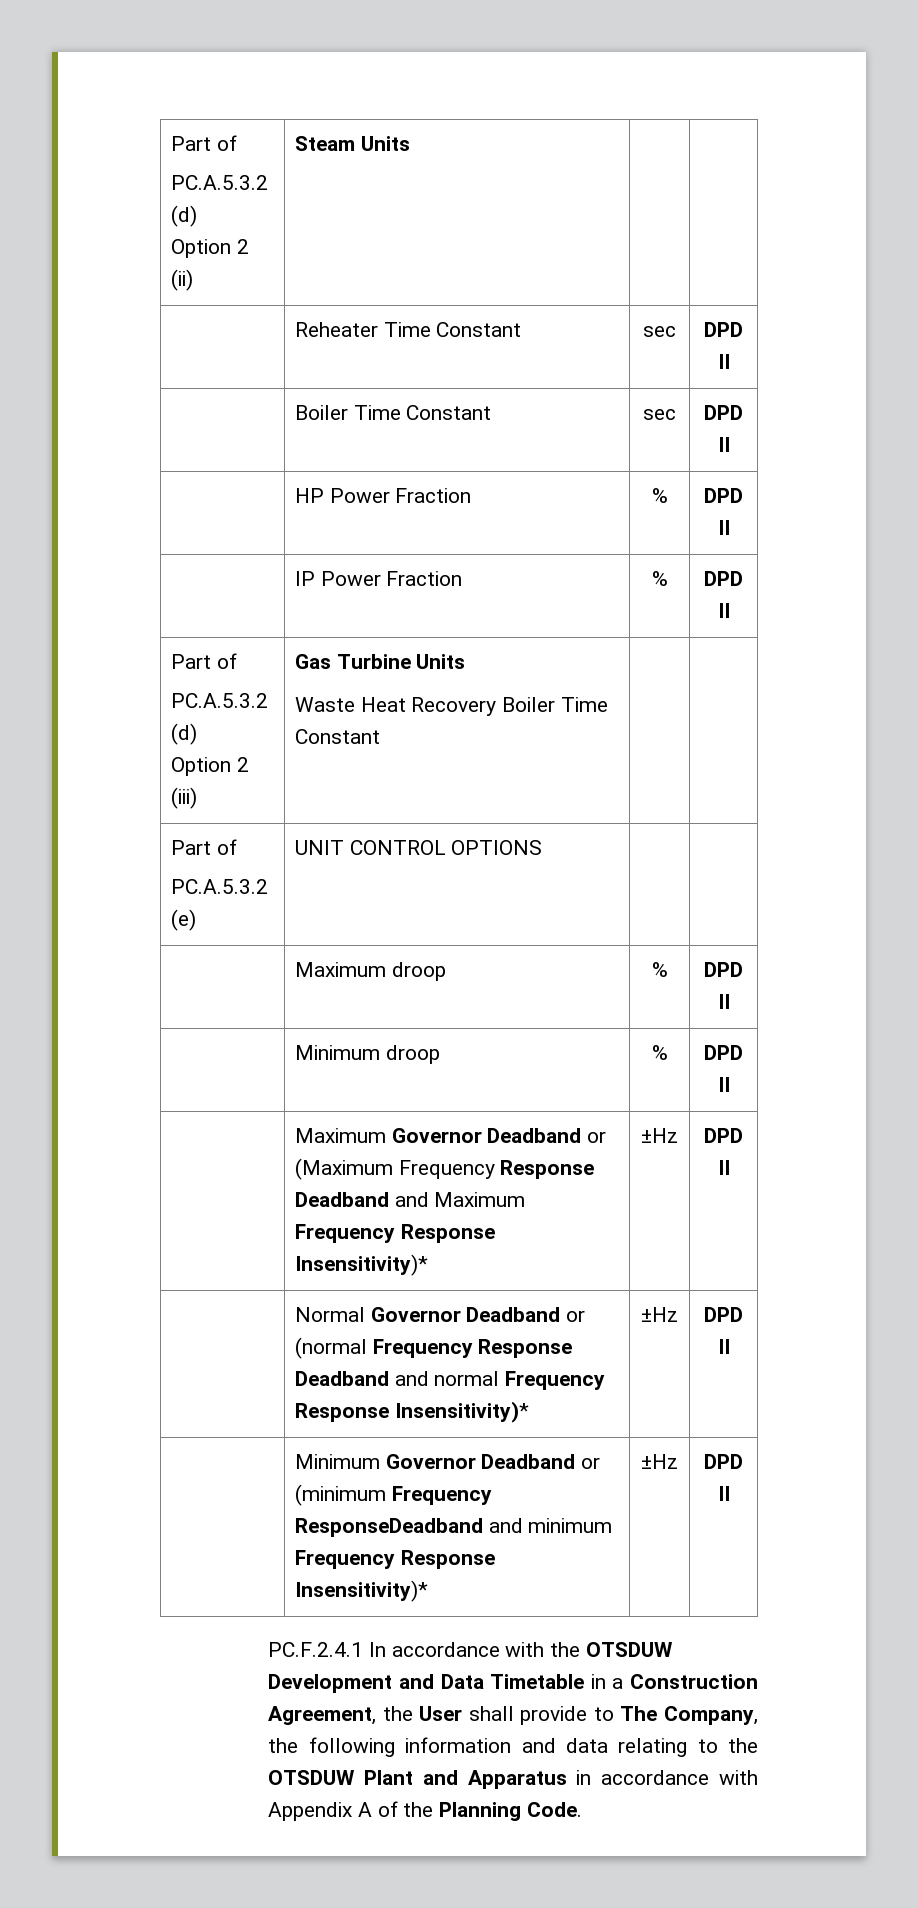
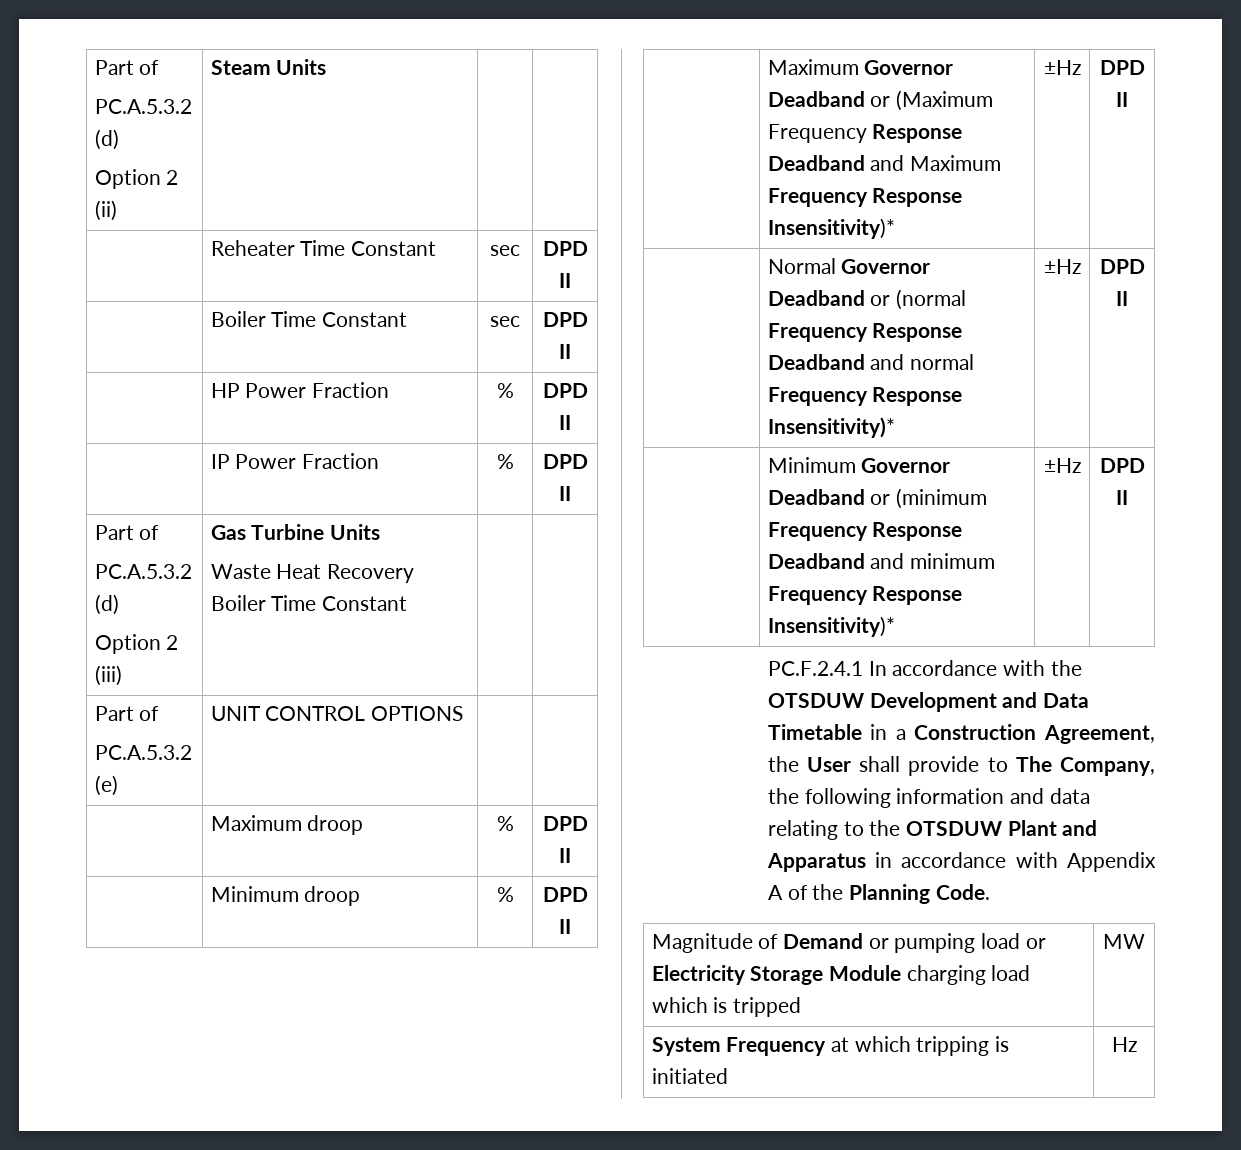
[295,1518,484,1537] ResponseDeadband -> [872,522,963,541] [767,553,865,569] Response Deadband
(582, 1809) none -> [651,933,1046,953] [651,965,1031,985] [651,997,801,1017] [1103,934,1145,949] [651,1036,1009,1056] [651,1068,728,1084] [1111,1037,1137,1052] // Magnitude of Demand or pumping load or Electricity Storage Module charging load which is tripped | MW // System Frequency at which tripping is initiated | Hz

